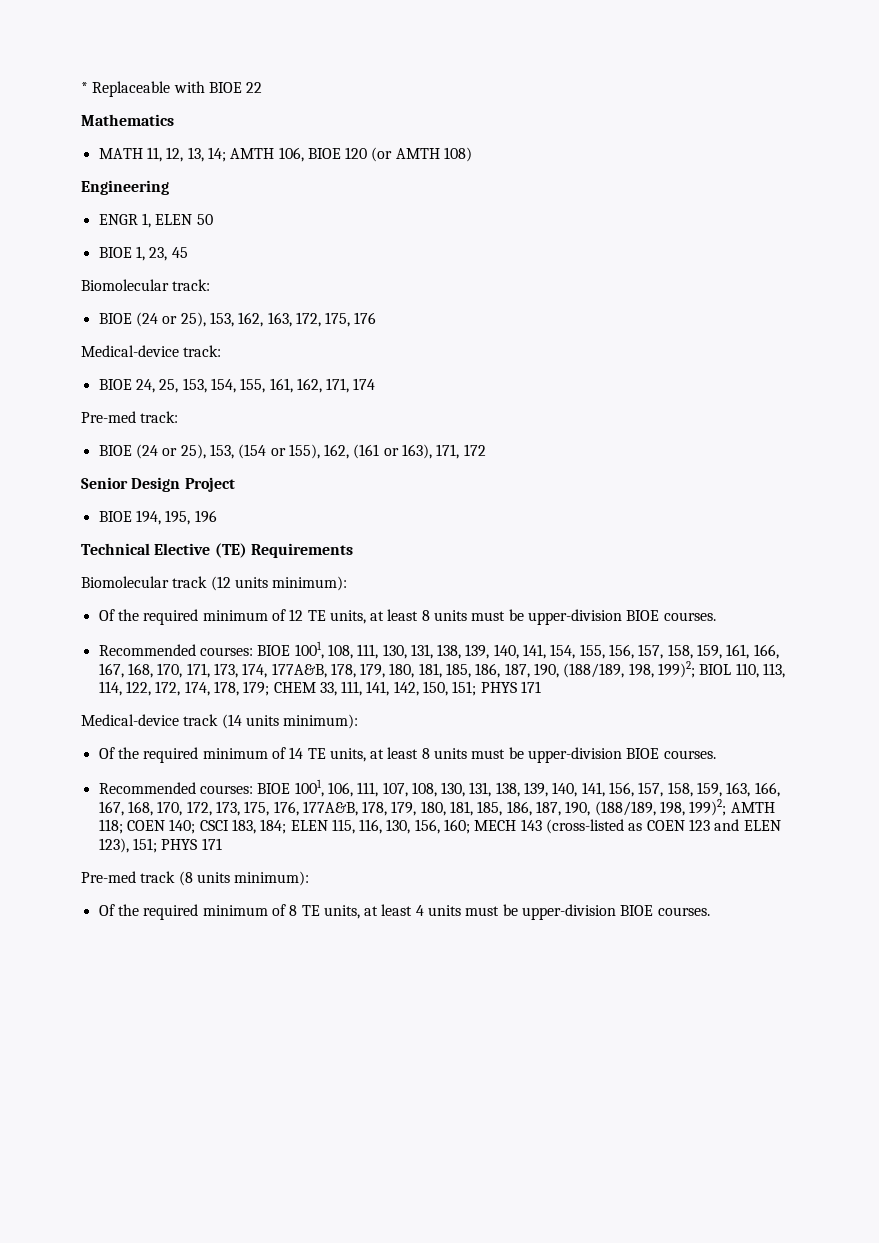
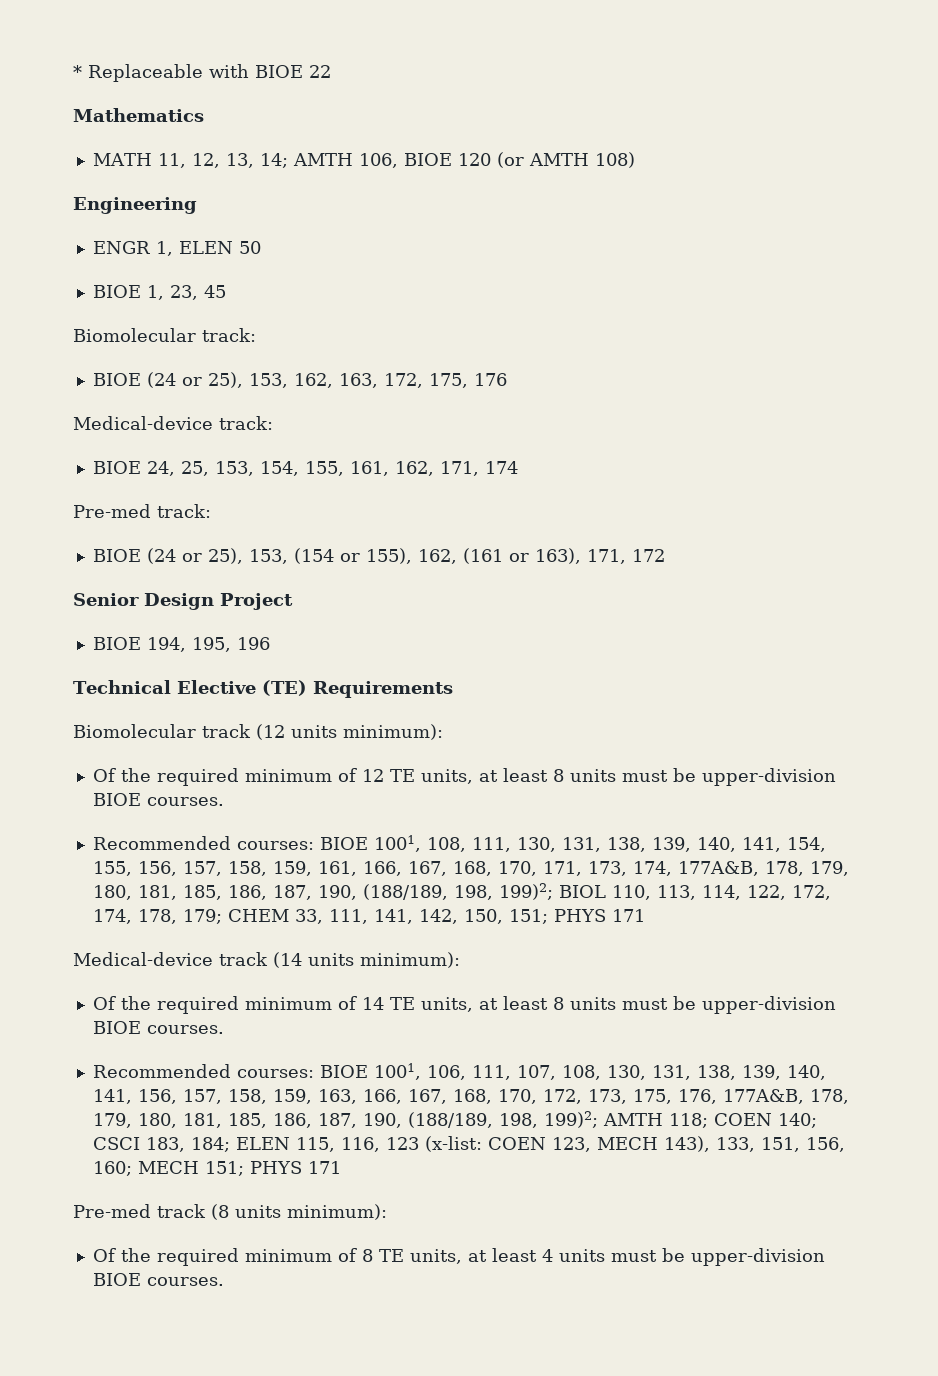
[386,819,781,834] [98,838,129,853] 130, 156, 160; MECH 143 (cross-listed as COEN 123 and ELEN 123), -> [385,1136,845,1152] [92,1161,199,1176] 123 (x-list: COEN 123, MECH 143), 133, 151, 156, 160; MECH

